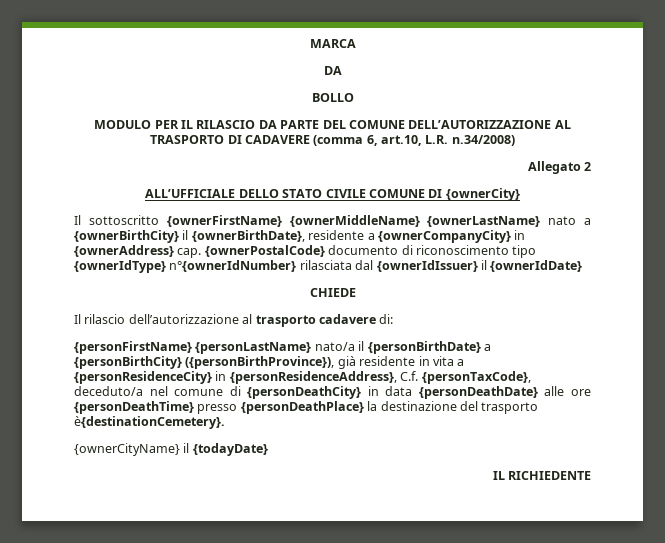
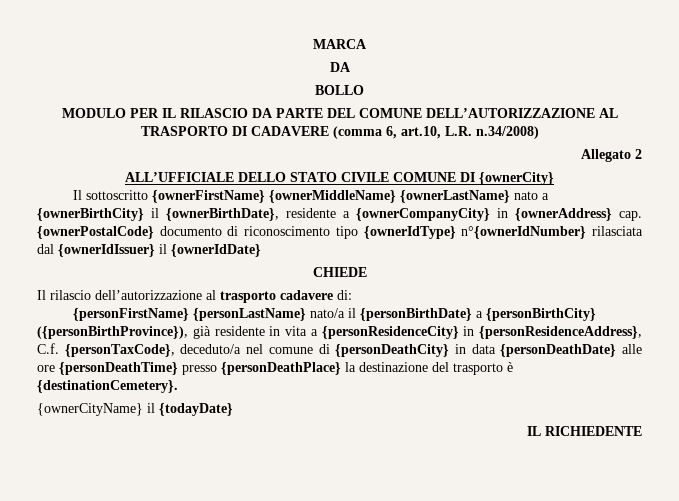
[74,416,225,429] è{destinationCemetery}. -> [507,362,513,372] [37,380,178,393] è {destinationCemetery}.

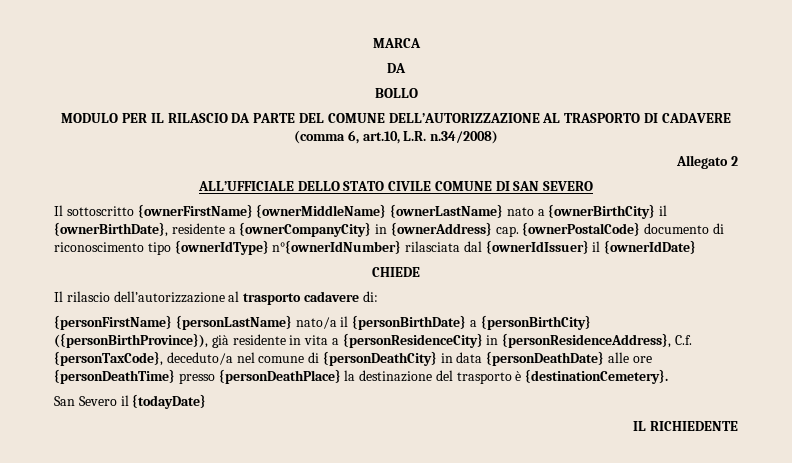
[479,172,554,185] {ownerCity} -> [513,181,594,191] SAN SEVERO
[37,403,143,416] {ownerCityName} -> [54,396,117,406] San Severo

